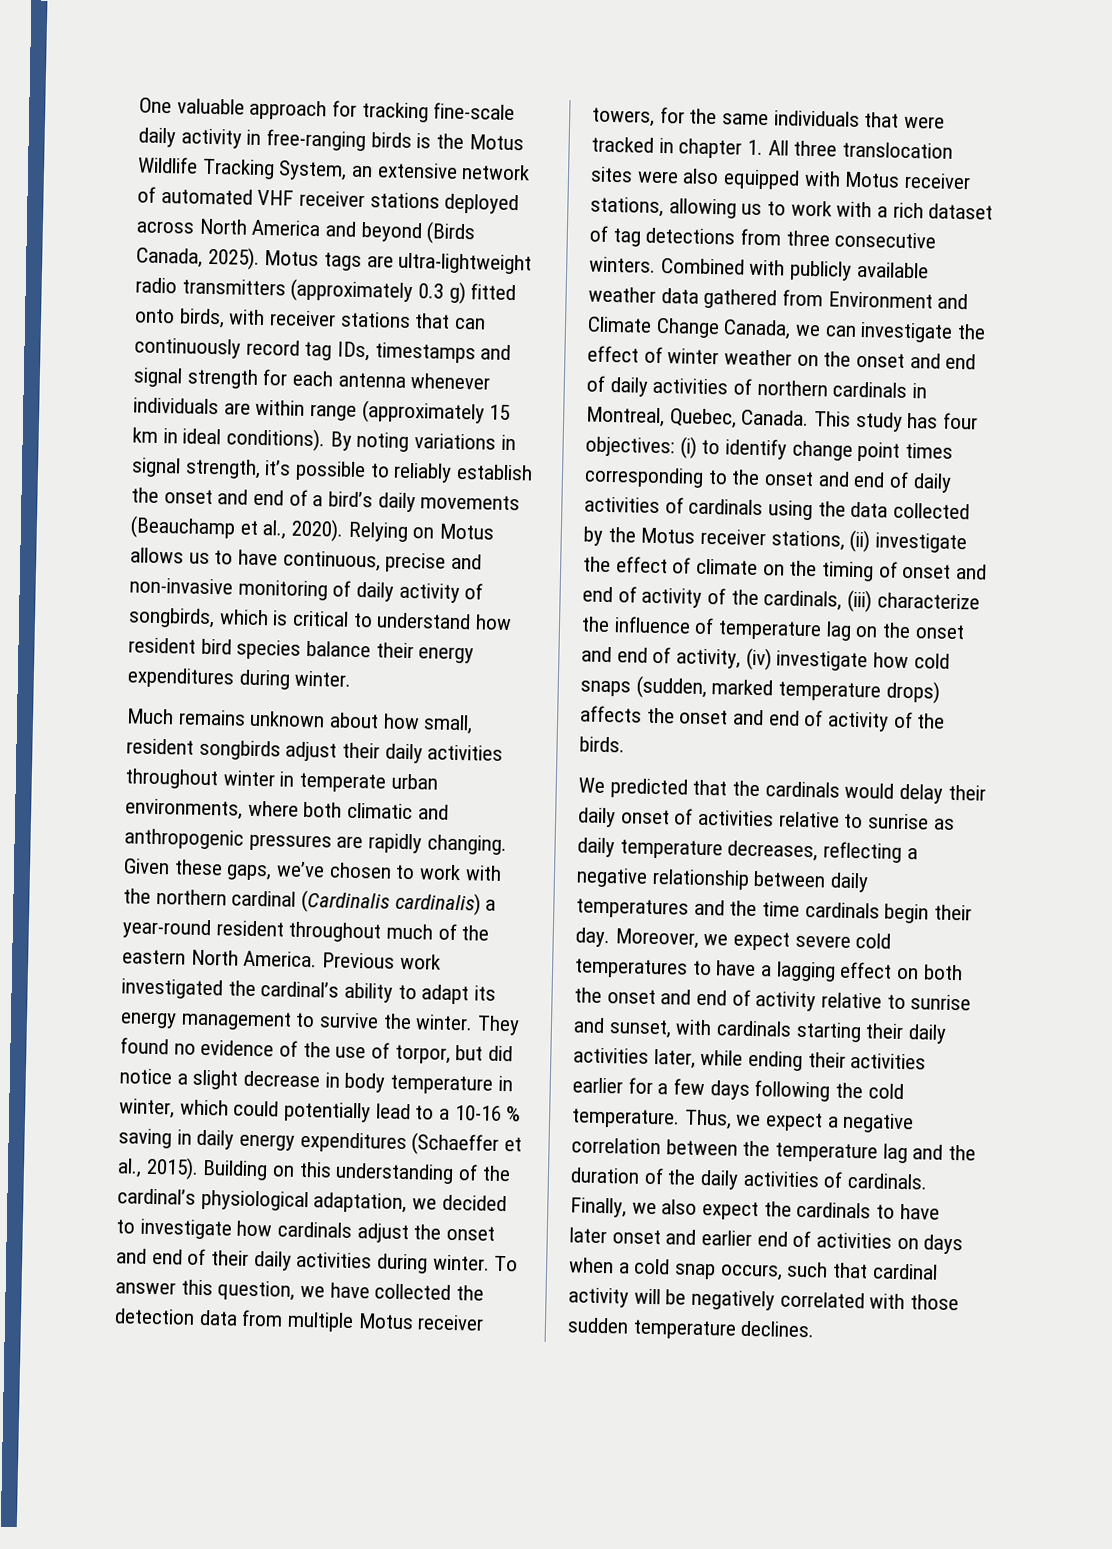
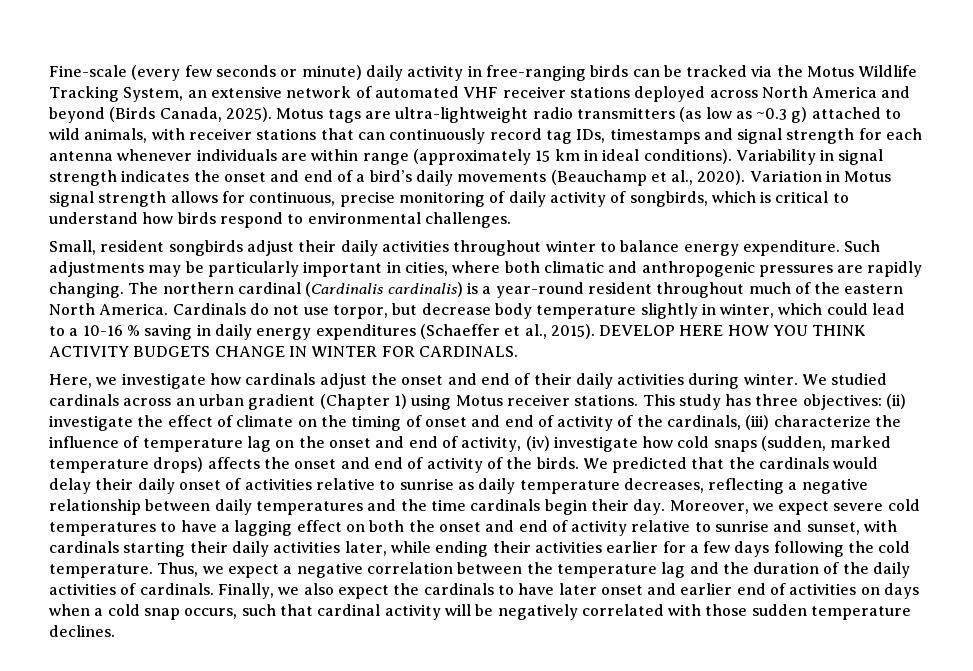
[139,97,516,123] One valuable approach for tracking fine-scale -> [49,65,362,81] Fine-scale (every few seconds or minute)
[416,133,432,149] is -> [632,65,773,77] can be tracked via
[290,278,517,305] [134,308,225,329] (approximately 0.3 g) fitted onto birds, -> [679,107,902,123] [49,128,148,143] (as low as ~0.3 g) attached to wild animals,
[329,431,516,452] [131,457,534,483] By noting variations in signal strength, it’s possible to reliably establish -> [735,149,884,165] [49,170,190,186] Variability in signal strength indicates
[347,521,496,542] [130,547,483,573] [129,577,233,595] Relying on Motus allows us to have continuous, precise and non-invasive -> [749,170,892,182] [49,191,395,207] Variation in Motus signal strength allows for continuous, precise
[128,637,475,664] [127,667,353,690] [126,708,474,735] resident bird species balance their energy expenditures during winter. // Much remains unknown about how small, -> [177,212,511,228] [49,240,96,255] birds respond to environmental challenges. // Small,
[279,771,438,793] [125,798,243,820] in temperate urban environments, -> [599,240,881,256] [49,261,448,277] to balance energy expenditure. Such adjustments may be particularly important in cities,
[123,858,502,881] [123,888,151,904] Given these gaps, we’ve chosen to work with the -> [128,282,159,294] The
(481, 903) none -> [466,282,478,294] is
[322,952,441,970] [121,978,497,1005] [120,1010,521,1036] [120,1037,514,1064] [119,1068,340,1090] Previous work investigated the cardinal’s ability to adapt its energy management to survive the winter. They found no evidence of the use of torpor, but did notice a slight decrease in -> [172,303,491,319] Cardinals do not use torpor, but decrease
(494, 1084) none -> [640,303,698,319] slightly
[283,1101,372,1123] potentially -> (868, 309) none
[202,1159,511,1185] [117,1188,507,1214] [116,1219,135,1234] Building on this understanding of the cardinal’s physiological adaptation, we decided to -> [599,325,867,336] [49,346,518,357] [49,374,118,388] DEVELOP HERE HOW YOU THINK ACTIVITY BUDGETS CHANGE IN WINTER FOR CARDINALS. // Here, we
[494,1255,519,1272] [115,1279,485,1301] [114,1308,485,1333] [592,106,946,129] [591,136,954,159] [590,166,972,190] [590,196,994,220] [589,225,937,249] [589,256,929,281] [588,286,969,310] [587,316,987,343] [587,345,977,370] [586,375,928,399] [586,406,979,432] [585,436,954,462] [584,466,952,493] [584,496,971,521] [583,526,845,551] To answer this question, we have collected the detection data from multiple Motus receiver towers, for the same individuals that were tracked in chapter 1. All three translocation sites were also equipped with Motus receiver stations, allowing us to work with a rich dataset of tag detections from three consecutive winters. Combined with publicly available weather data gathered from Environment and Climate Change Canada, we can investigate the effect of winter weather on the onset and end of daily activities of northern cardinals in Montreal, Quebec, Canada. This study has four objectives: (i) to identify change point times corresponding to the onset and end of daily activities of cardinals using the data collected by the Motus receiver stations, -> [802,373,888,385] [49,394,882,410] We studied cardinals across an urban gradient (Chapter 1) using Motus receiver stations. This study has three objectives:
(625, 744) // -> (579, 463) none

